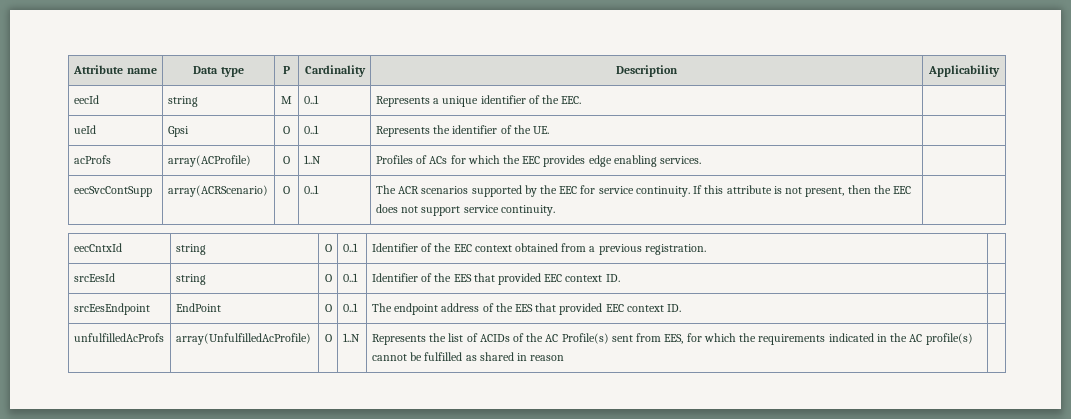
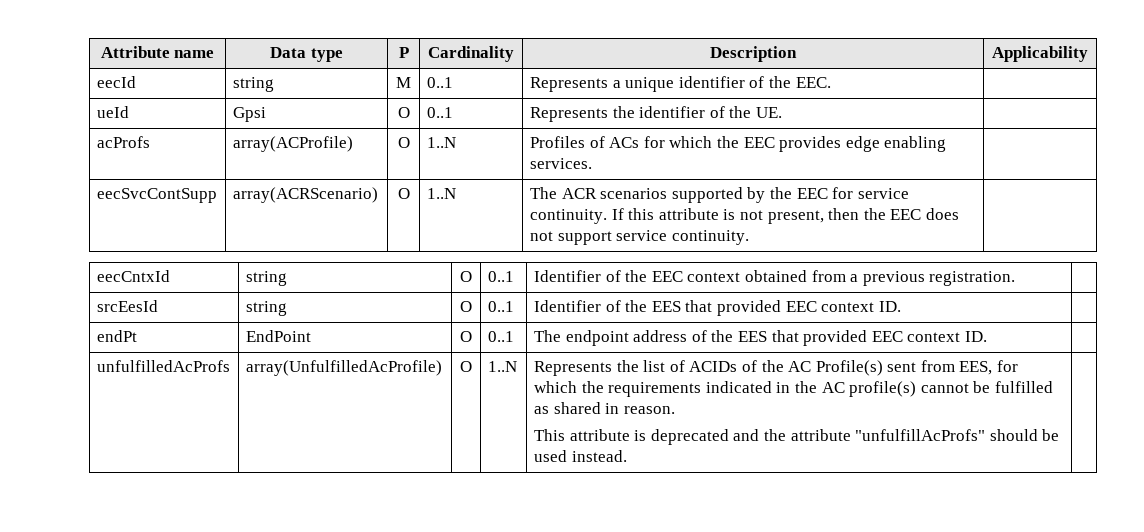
[303,185,319,194] 0..1 -> [426,188,456,199] 1..N
[73,303,150,315] srcEesEndpoint -> [96,330,137,342] endPt
[530,355,565,361] reason -> [623,406,675,414] [533,429,1060,445] [533,450,627,462] reason. // This attribute is deprecated and the attribute "unfulfillAcProfs" should be used instead.

